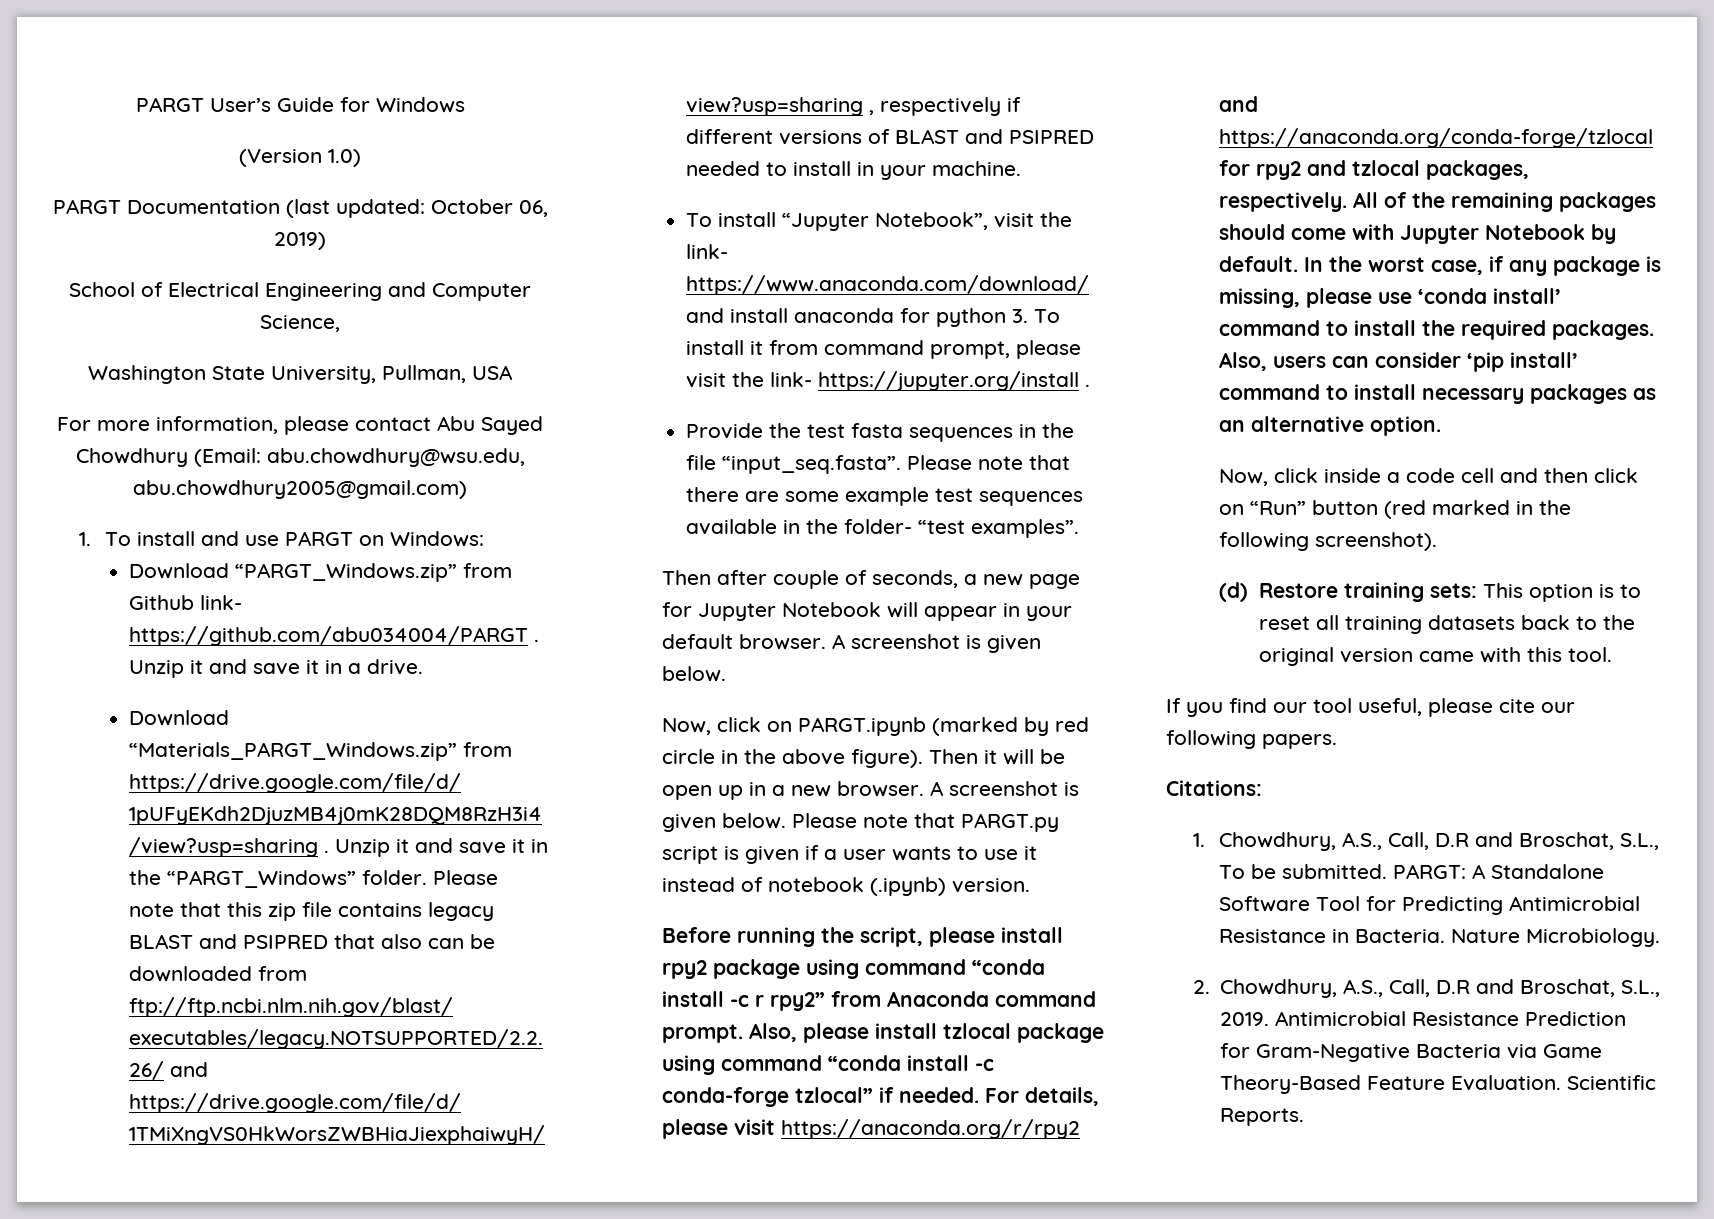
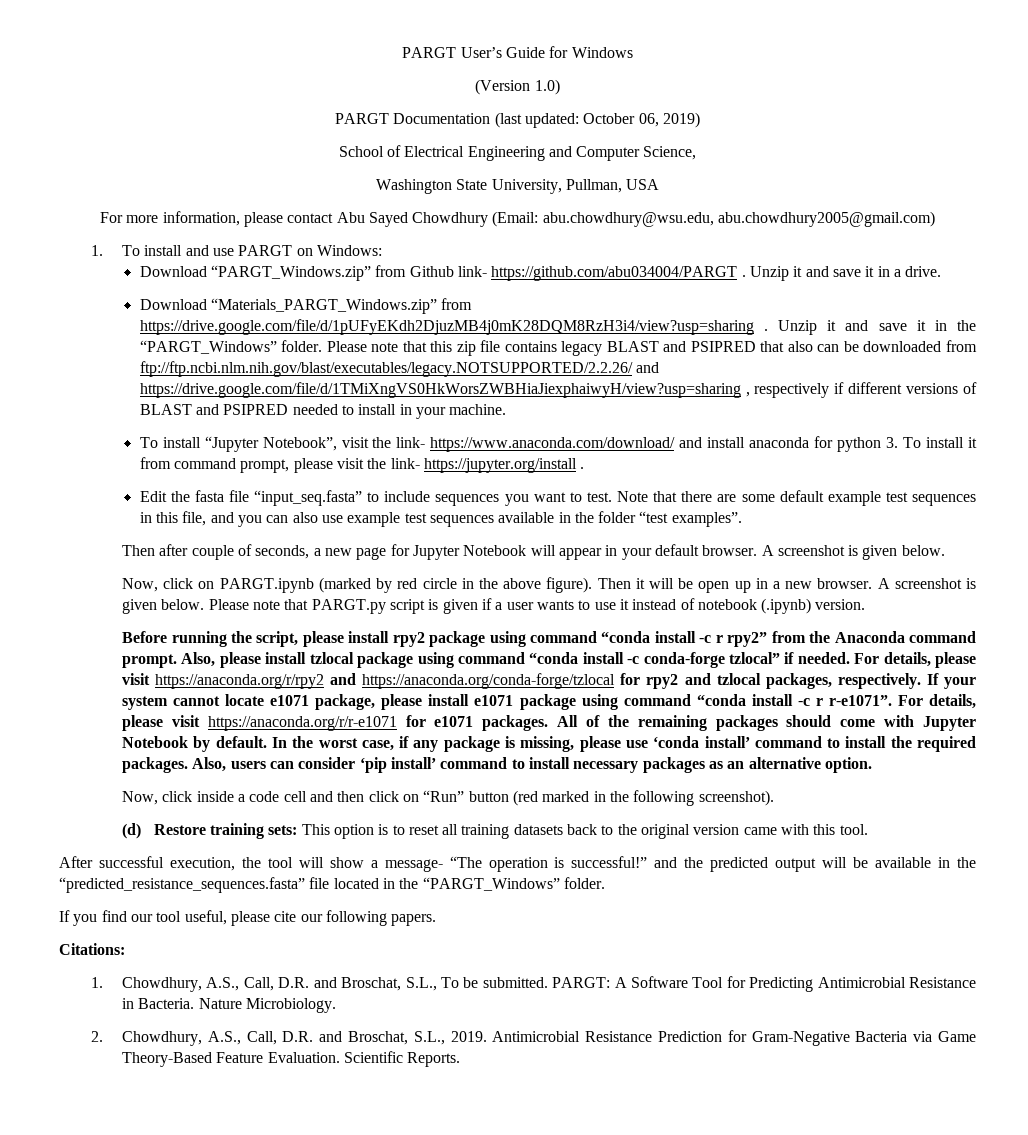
[685,423,1074,442] [685,455,1070,474] [685,487,839,502] Provide the test fasta sequences in the file “input_seq.fasta”. Please note that there are some -> [139,490,977,506] [139,511,343,527] Edit the fasta file “input_seq.fasta” to include sequences you want to test. Note that there are some default example test sequences in this file, and you can also use
[843,519,912,534] folder- -> [598,511,637,523] folder
(882, 999) none -> [809,631,831,643] the
(1348, 202) none -> [926,673,977,689] [122,694,976,710] [122,715,549,731] If your system cannot locate e1071 package, please install e1071 package using command “conda install -c r r-e1071”. For details, please visit https://anaconda.org/r/r-e1071 for e1071 packages.
(1612, 654) none -> [59,856,977,872] [59,877,605,893] // After successful execution, the tool will show a message- “The operation is successful!” and the predicted output will be available in the “predicted_resistance_sequences.fasta” file located in the “PARGT_Windows” folder.
[1435,833,1470,847] D.R -> [278,977,310,988] D.R.
[1491,864,1605,879] Standalone -> (627, 982) none
[1436,980,1471,994] D.R -> [282,1031,314,1042] D.R.

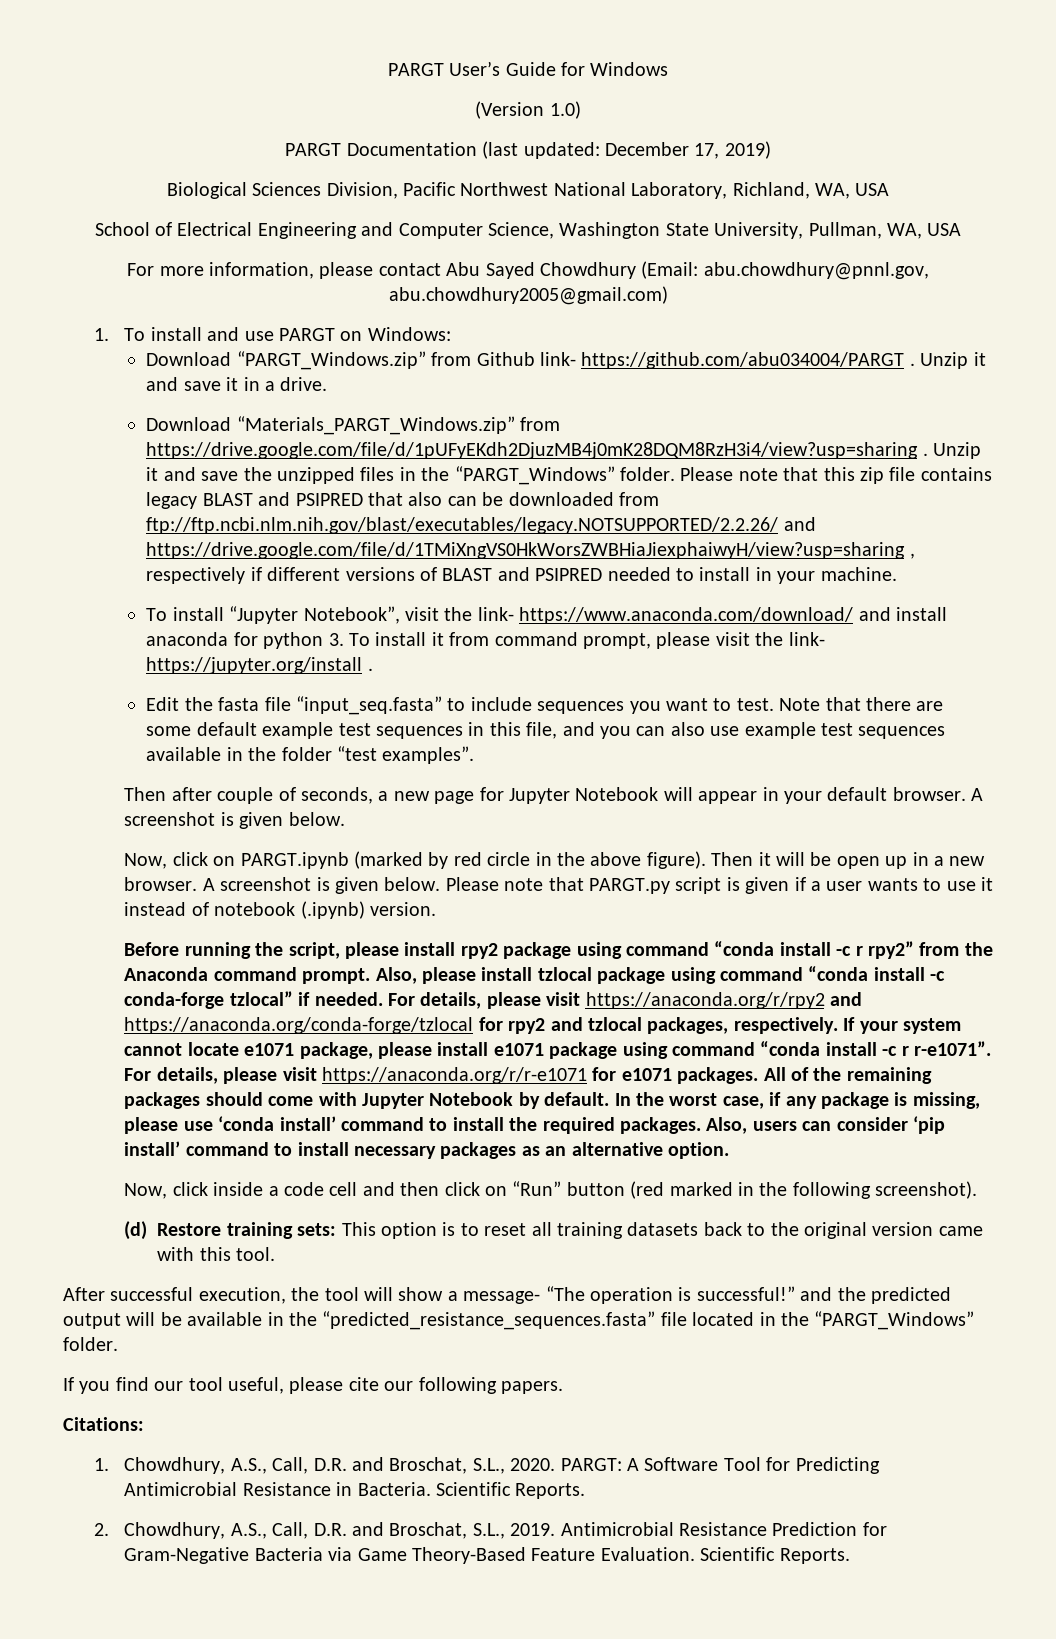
[583,113,659,127] October 06, -> [604,142,720,159] December 17,
(700, 120) none -> [166,182,890,199] // Biological Sciences Division, Pacific Northwest National Laboratory, Richland, WA, USA
(697, 153) // -> (554, 230) none
(622, 186) none -> [886,223,922,239] WA,
[542,212,714,227] abu.chowdhury@wsu.edu, -> [703,262,929,280] abu.chowdhury@pnnl.gov,
[916,320,926,331] it -> [243,467,395,484] the unzipped files
[440,977,548,988] To be submitted. -> [510,1458,556,1471] 2020.
[198,998,337,1013] Nature Microbiology. -> [435,1482,586,1499] Scientific Reports.

